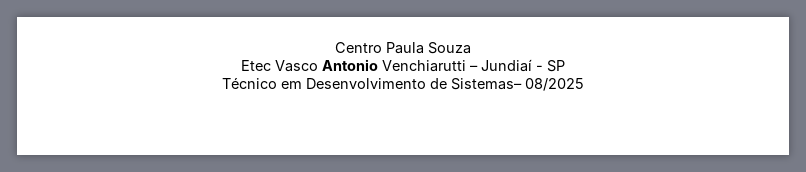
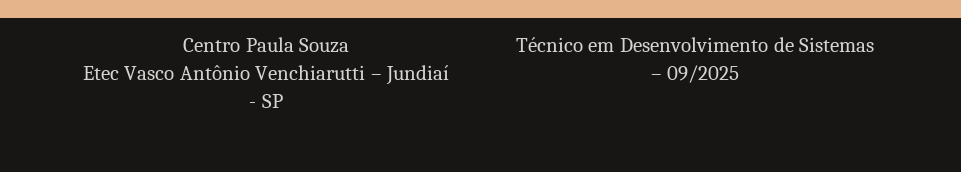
[322,59,378,71] Antonio -> [179,65,250,80] Antônio
[451,78,584,91] Sistemas– 08/2025 -> [799,37,875,52] [650,65,740,83] Sistemas – 09/2025

